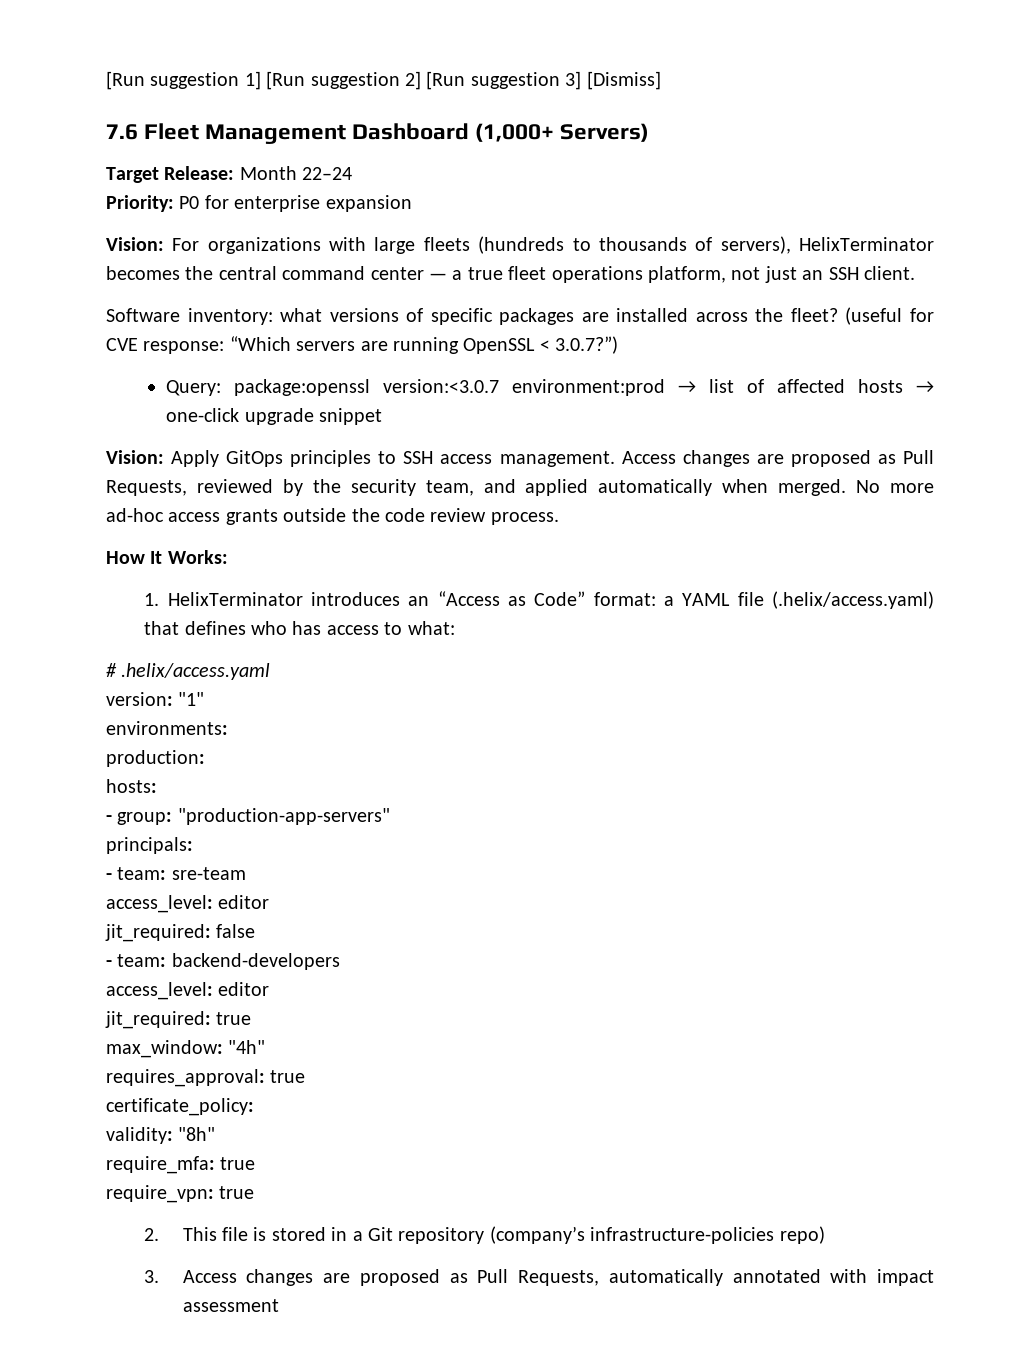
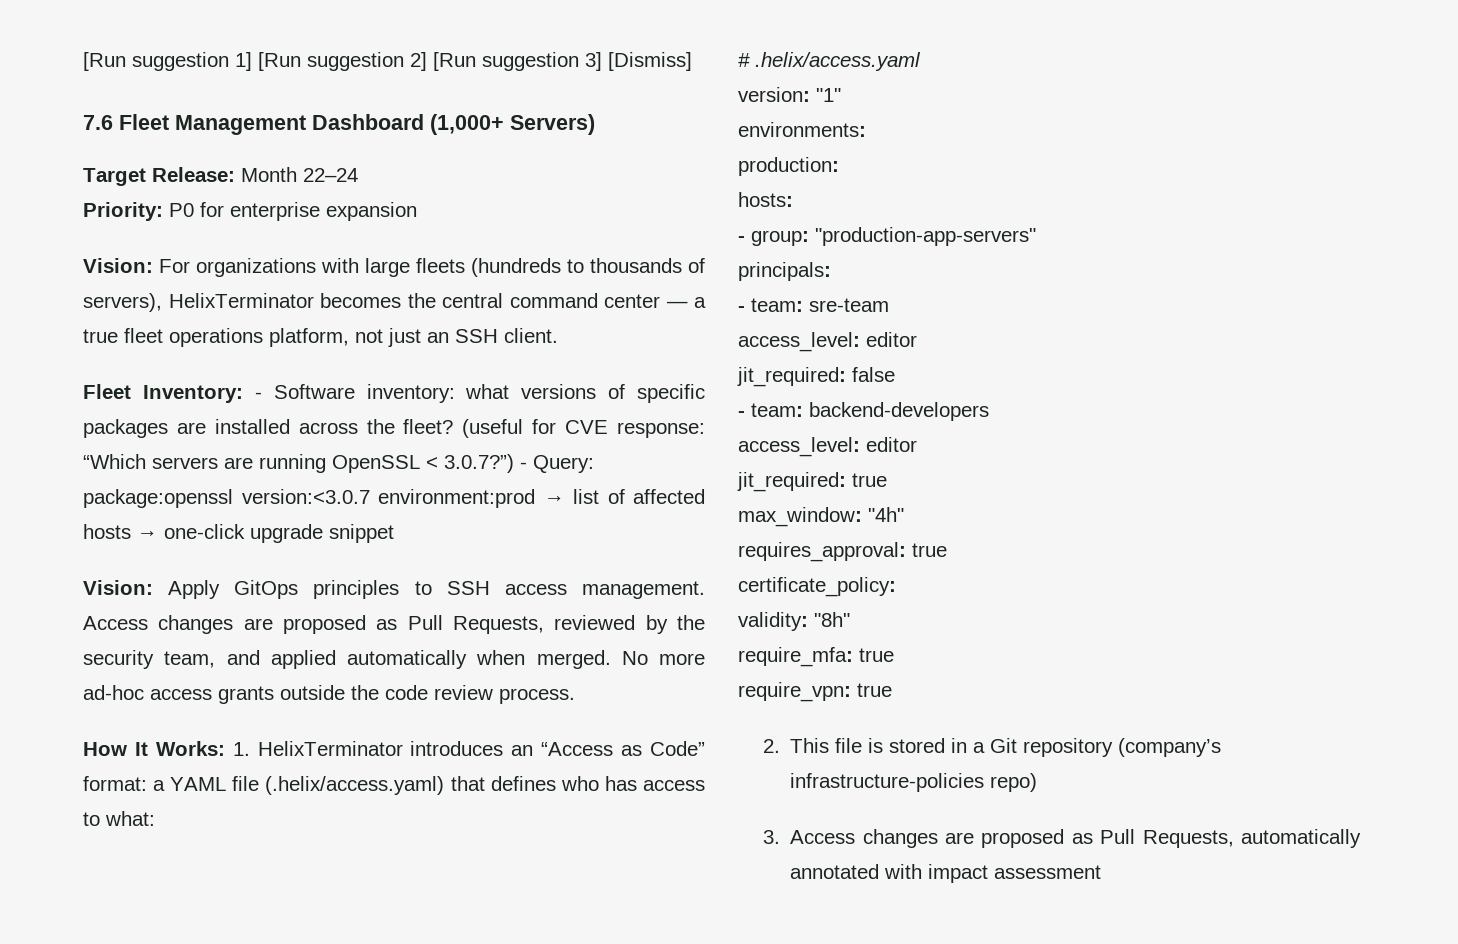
(915, 273) none -> [83,384,262,403] Fleet Inventory: -
(619, 345) // -> [520,462,527,469] -
(228, 557) // -> (225, 748) none

